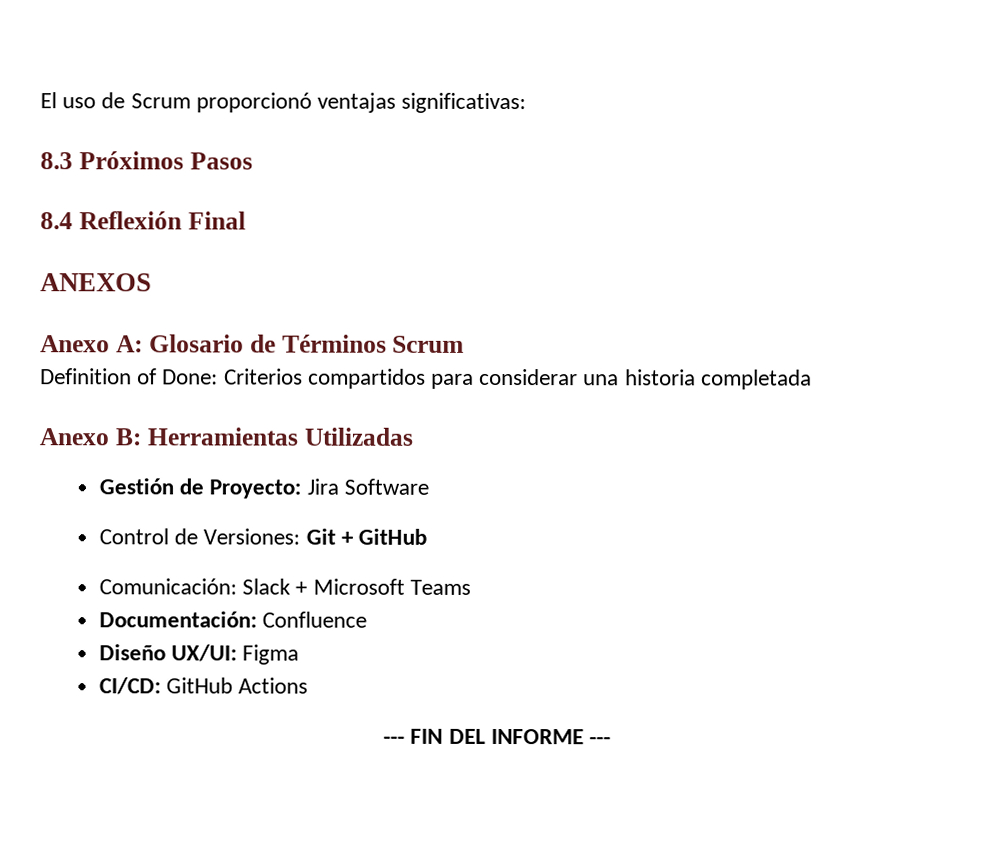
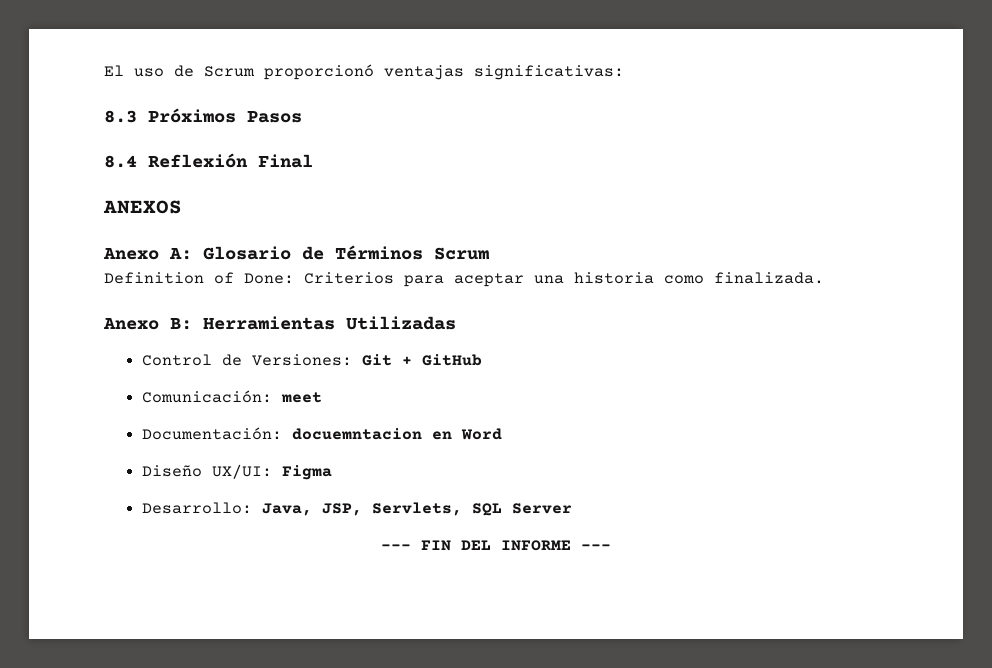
[307,368,812,390] compartidos para considerar una historia completada -> [404,272,824,287] para aceptar una historia como finalizada.
[98,478,429,499] // Gestión de Proyecto: Jira Software -> (456, 323) none
[242,578,471,595] [98,611,368,628] [98,644,300,665] [98,677,309,695] Slack + Microsoft Teams // Documentación: Confluence // Diseño UX/UI: Figma // CI/CD: GitHub Actions -> [280,392,322,403] [141,427,502,440] [141,464,332,480] [141,502,572,516] meet // Documentación: docuemntacion en Word // Diseño UX/UI: Figma // Desarrollo: Java, JSP, Servlets, SQL Server

